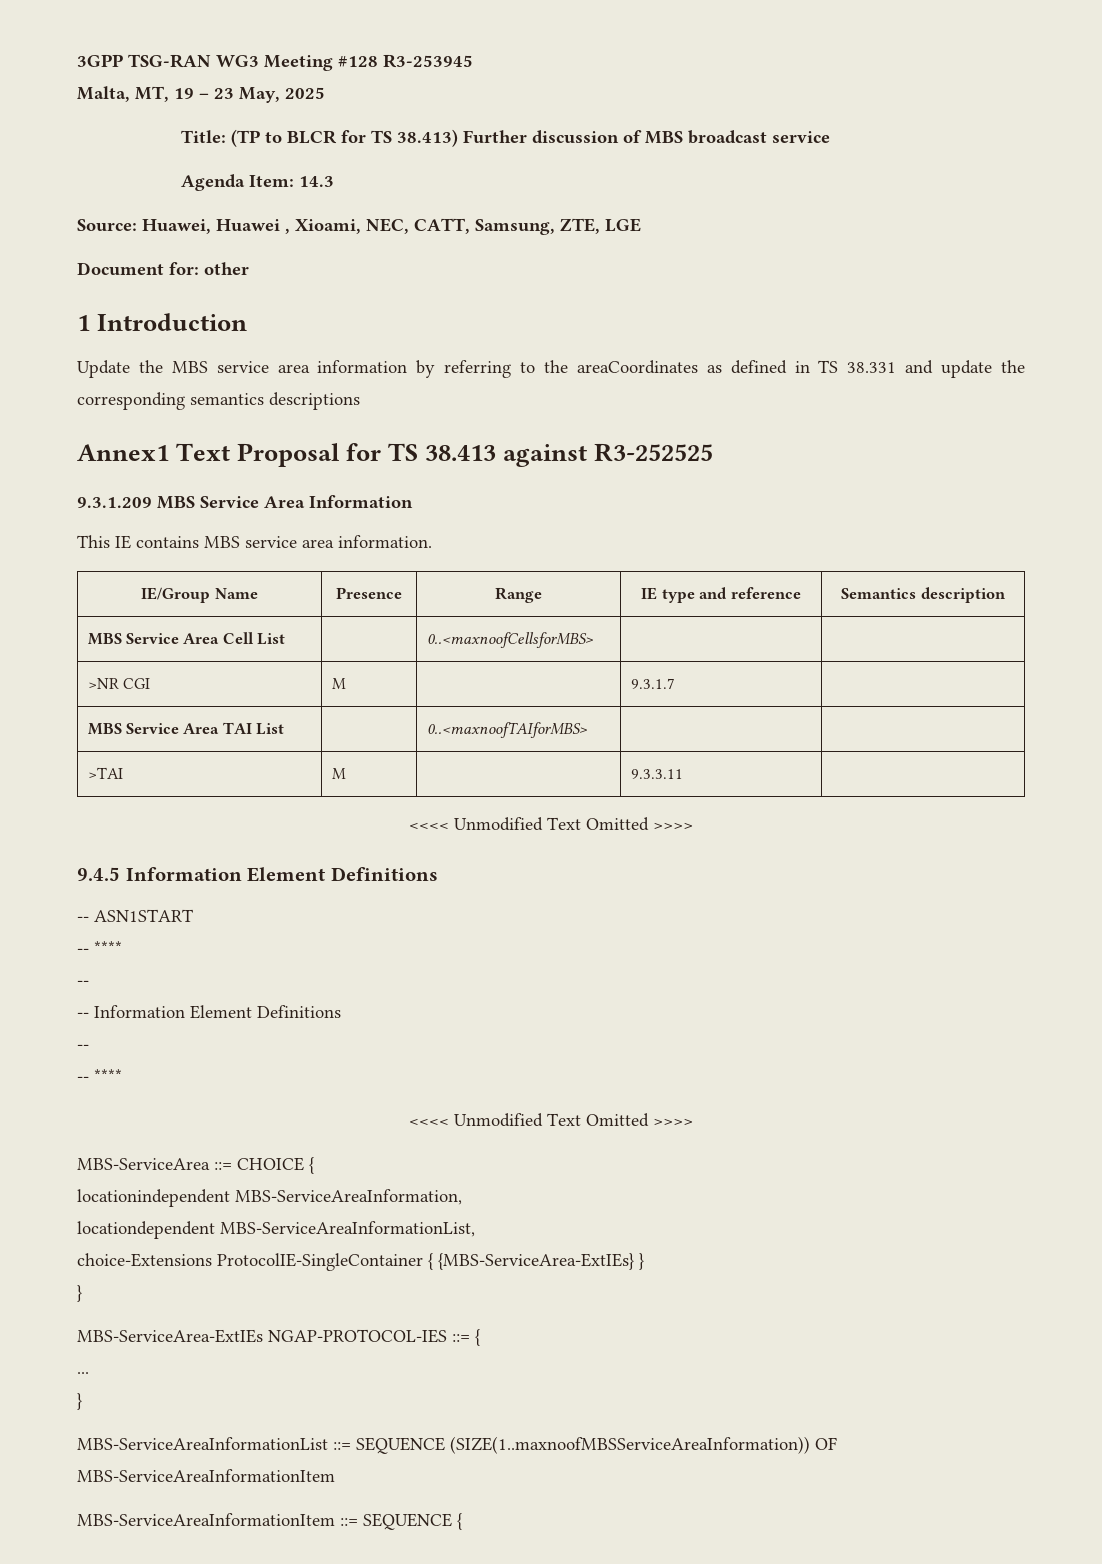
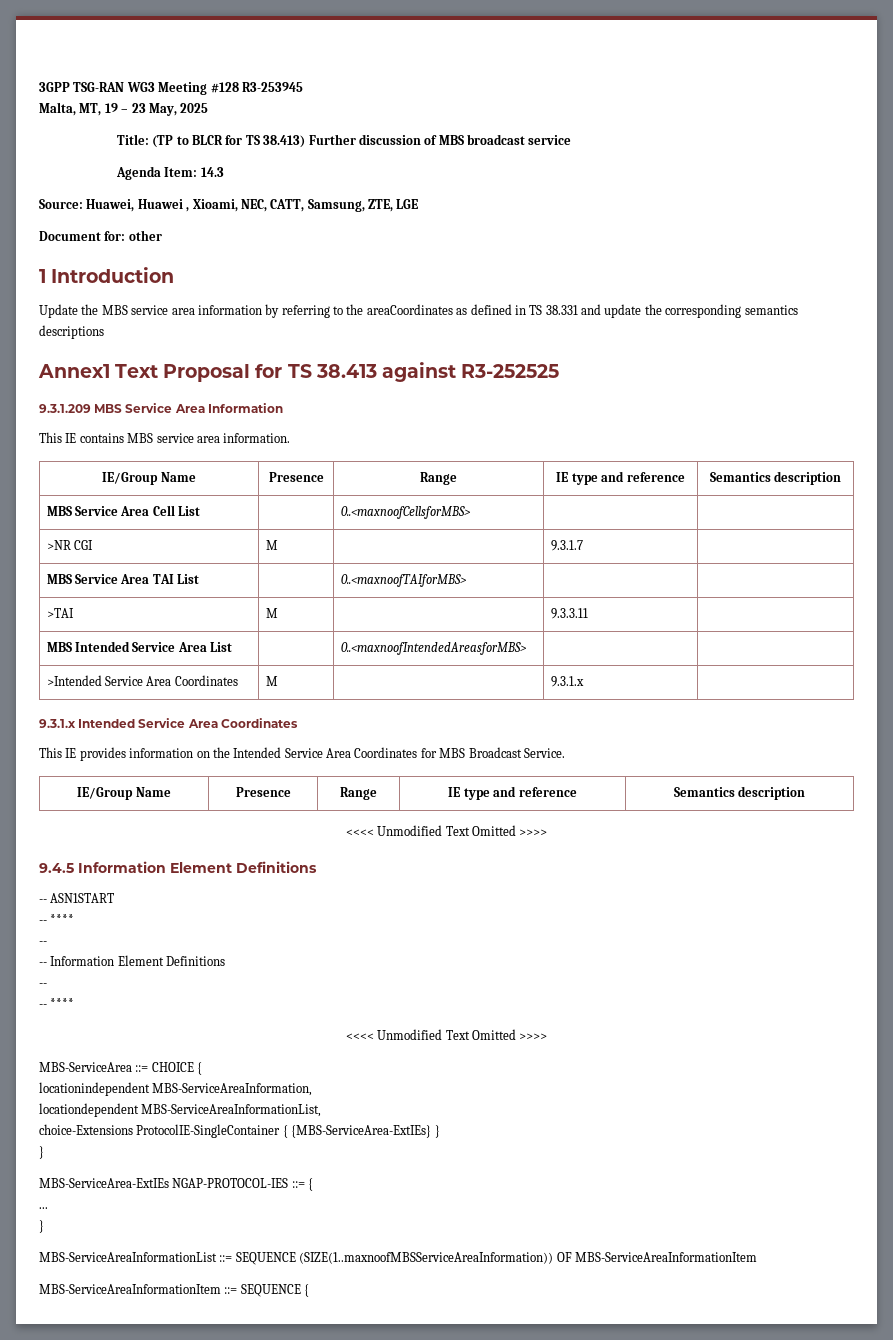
(683, 774) none -> [46,641,233,652] [340,642,527,655] [46,675,238,686] [265,676,278,686] [550,676,584,687] [39,718,298,728] [39,747,565,761] [77,787,171,800] [235,787,291,797] [340,787,377,800] [448,786,577,800] [673,786,806,800] // MBS Intended Service Area List | | 0..<maxnoofIntendedAreasforMBS> | | // >Intended Service Area Coordinates | M | | 9.3.1.x | // 9.3.1.x Intended Service Area Coordinates // This IE provides information on the Intended Service Area Coordinates for MBS Broadcast Service. // IE/Group Name | Presence | Range | IE type and reference | Semantics description

